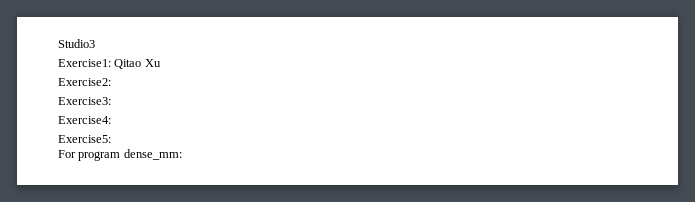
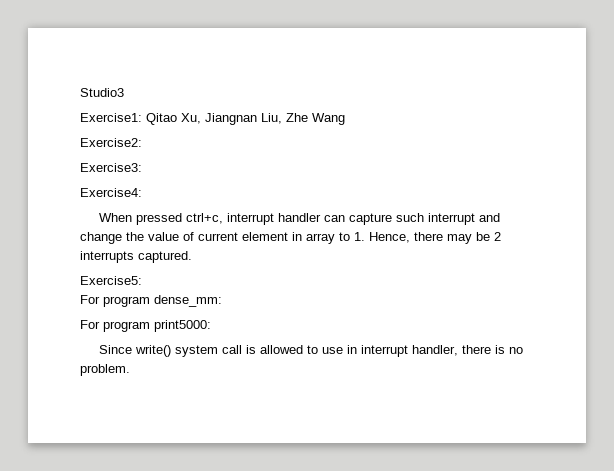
[144,59,161,67] [58,78,111,86] [58,97,111,105] [58,116,111,124] [58,135,111,143] [58,149,182,161] Xu // Exercise2: // Exercise3: // Exercise4: // Exercise5: // For program dense_mm: -> [181,113,345,125] [80,138,142,147] [80,163,142,172] [80,188,142,197] [99,213,501,225] [80,232,501,244] [80,251,192,263] [80,276,142,285] [80,295,222,307] [80,320,211,332] [99,345,524,357] [80,364,130,376] Xu, Jiangnan Liu, Zhe Wang // Exercise2: // Exercise3: // Exercise4: // When pressed ctrl+c, interrupt handler can capture such interrupt and change the value of current element in array to 1. Hence, there may be 2 interrupts captured. // Exercise5: // For program dense_mm: // For program print5000: // Since write() system call is allowed to use in interrupt handler, there is no problem.

